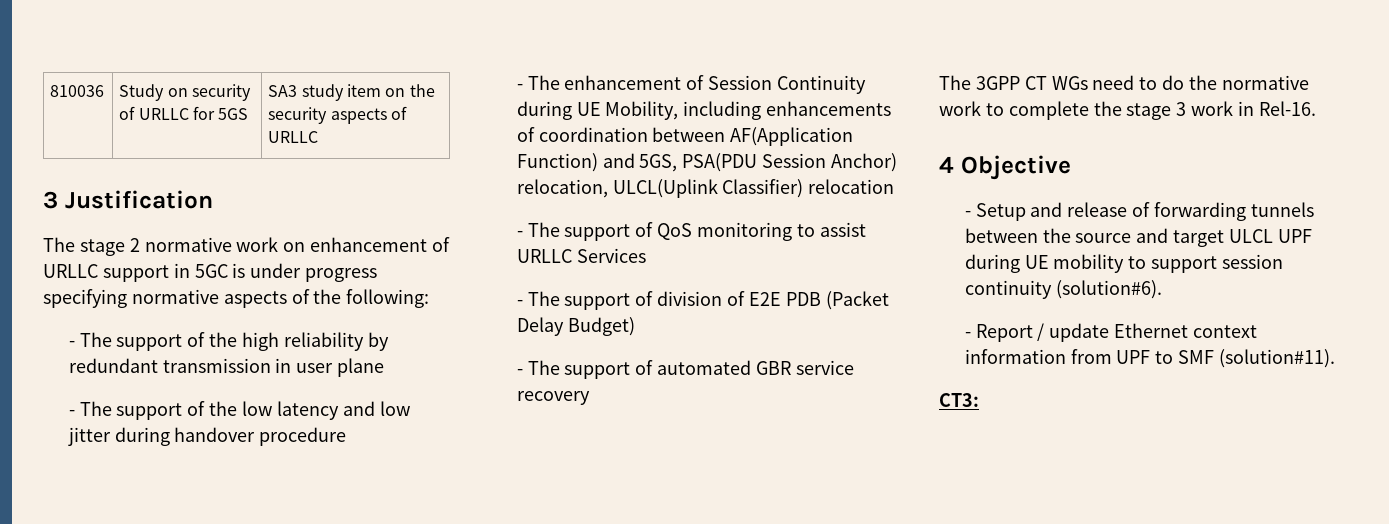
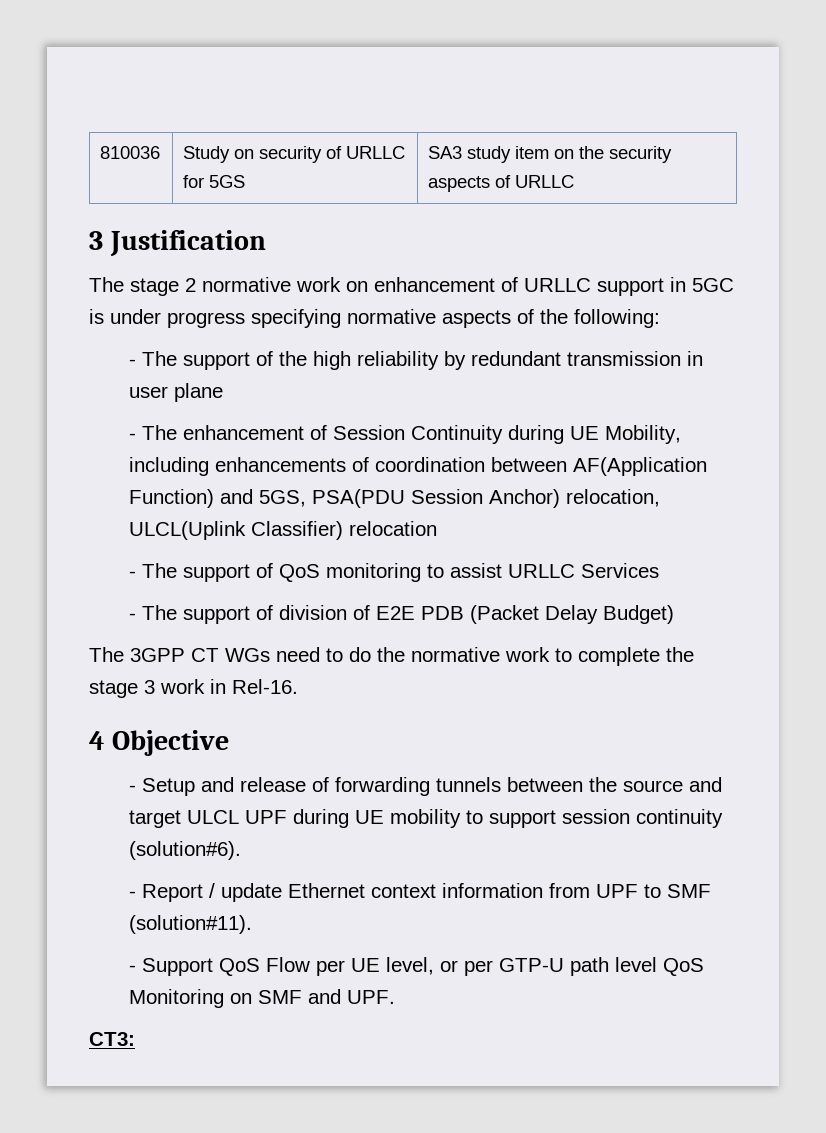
[68,401,410,420] [67,427,347,446] // - The support of the low latency and low jitter during handover procedure -> (223, 392) none
[516,360,854,379] [516,391,590,405] // - The support of automated GBR service recovery -> (674, 614) none
(1335, 358) none -> [128,957,704,976] [128,989,395,1008] // - Support QoS Flow per UE level, or per GTP-U path level QoS Monitoring on SMF and UPF.

